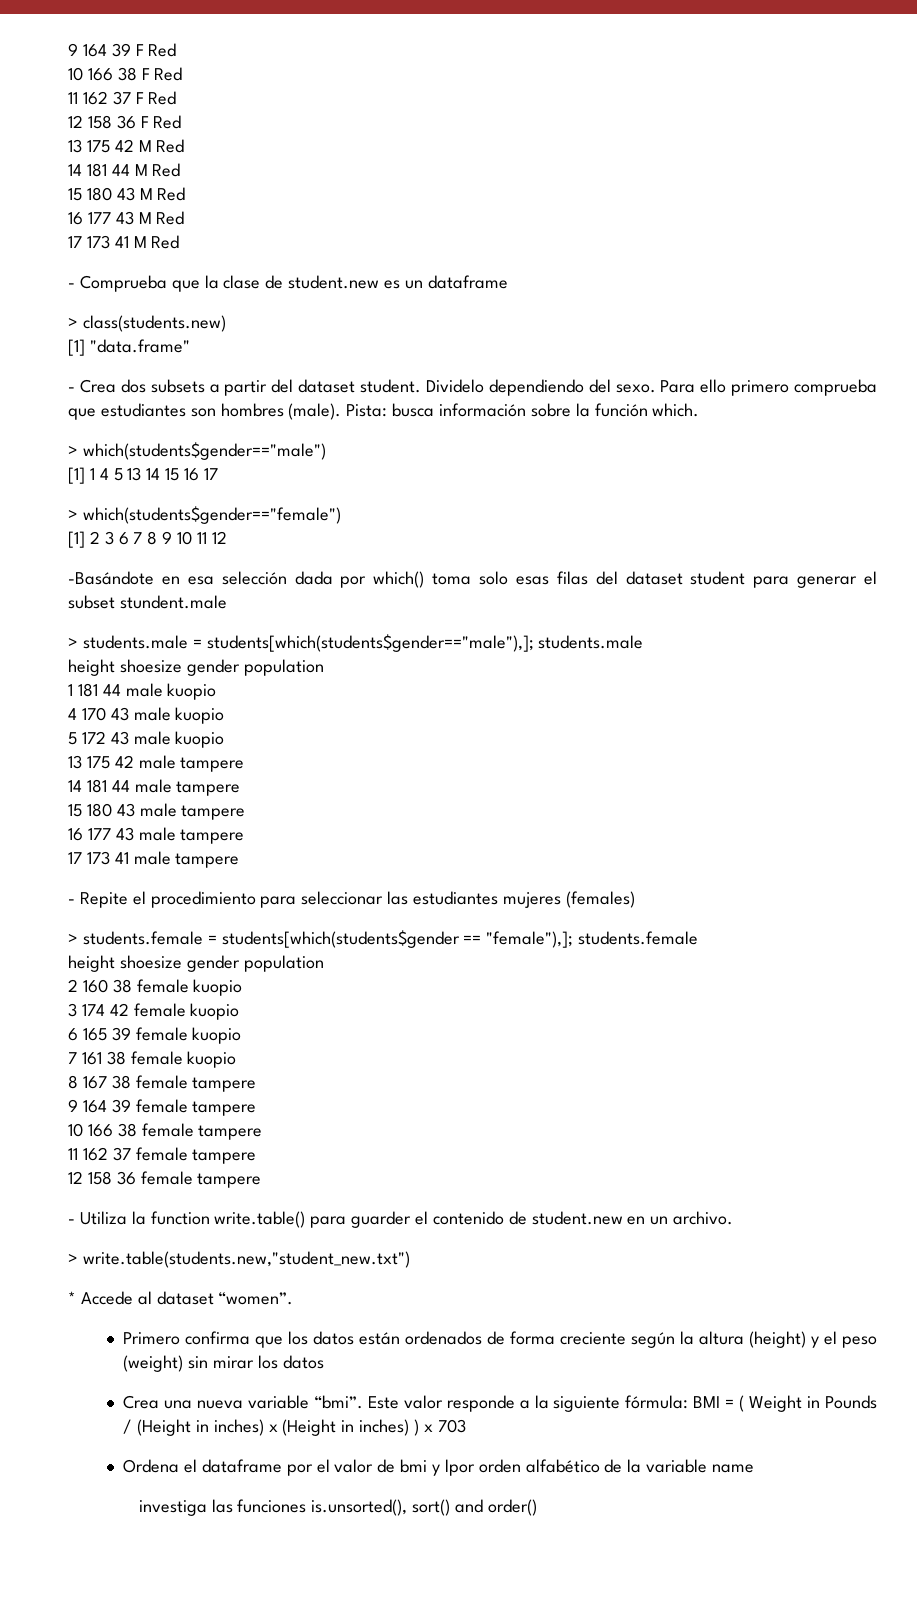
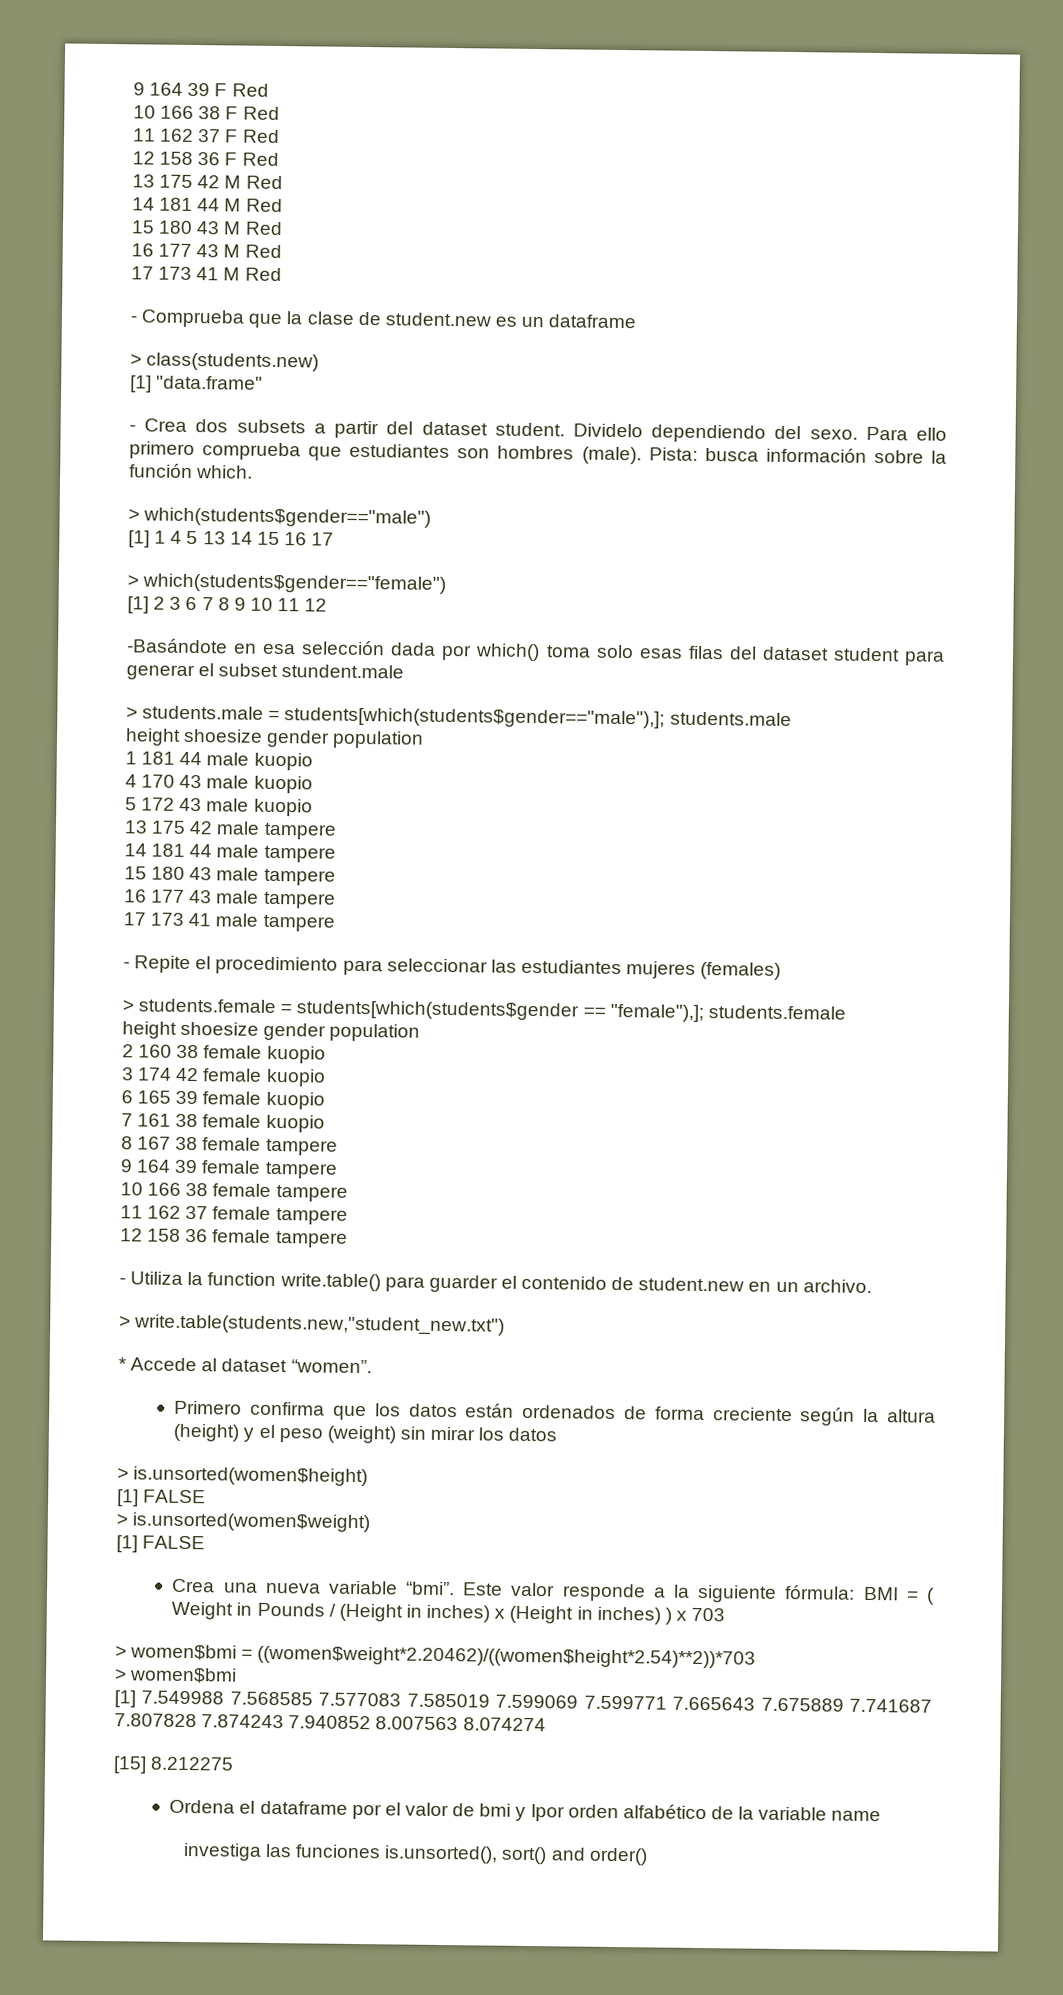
(324, 1362) none -> [117,1466,369,1487] [117,1489,207,1507] [116,1512,371,1533] [116,1535,206,1553] // > is.unsorted(women$height) // [1] FALSE // > is.unsorted(women$weight) // [1] FALSE
(466, 1426) none -> [115,1644,757,1669] [114,1667,238,1684] [114,1690,933,1713] [114,1713,546,1732] [113,1756,235,1774] // > women$bmi = ((women$weight*2.20462)/((women$height*2.54)**2))*703 // > women$bmi // [1] 7.549988 7.568585 7.577083 7.585019 7.599069 7.599771 7.665643 7.675889 7.741687 7.807828 7.874243 7.940852 8.007563 8.074274 // [15] 8.212275

